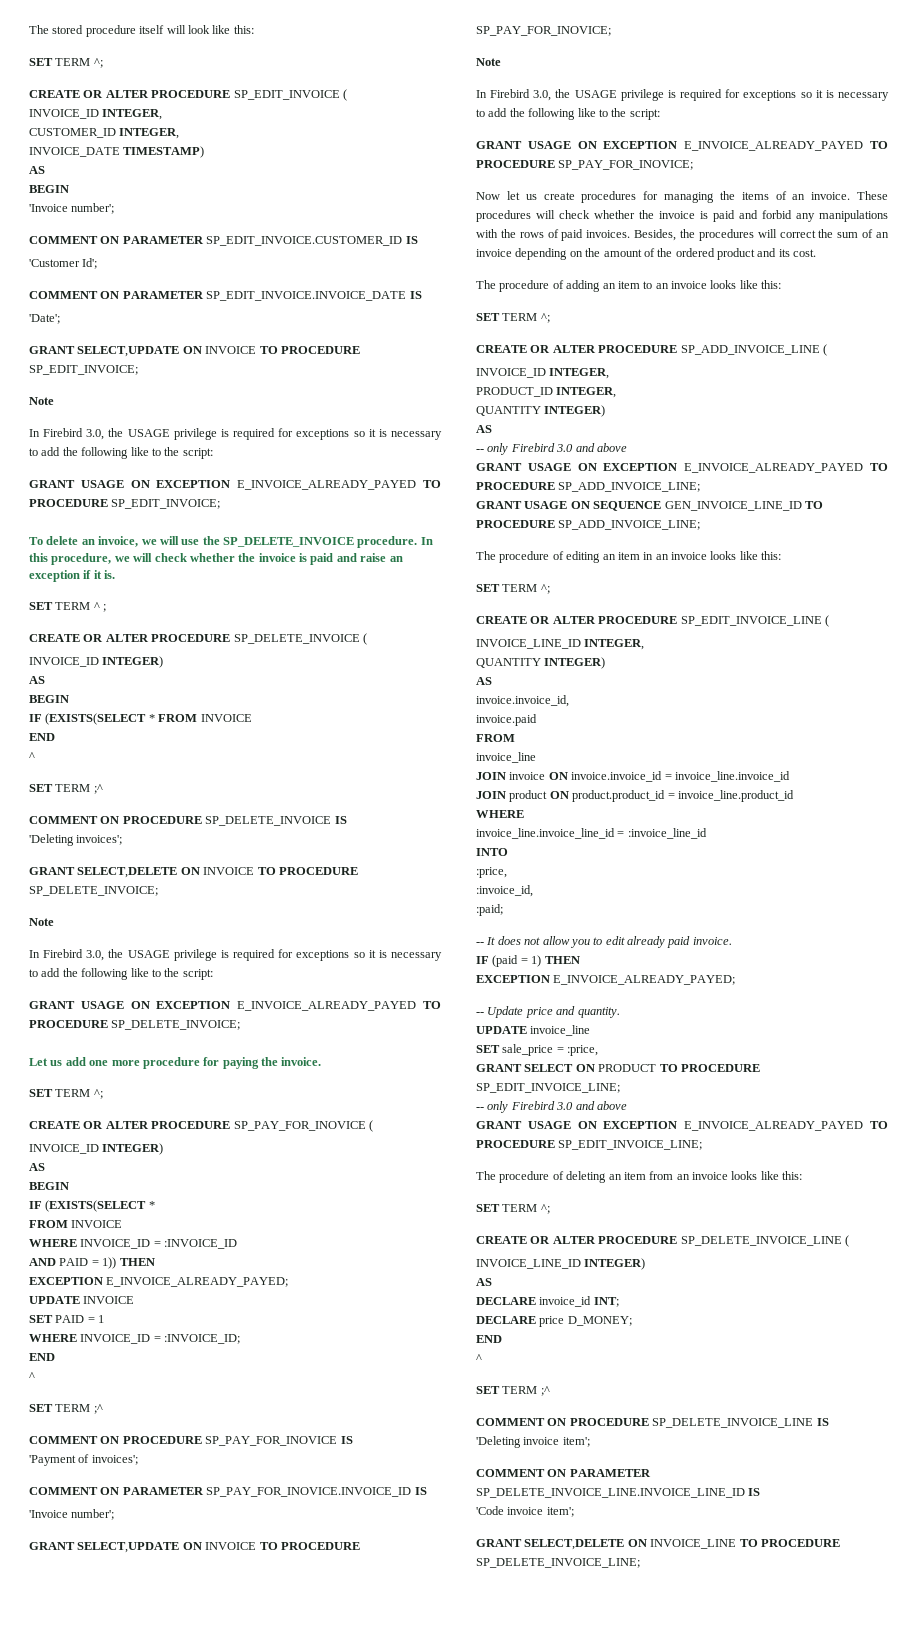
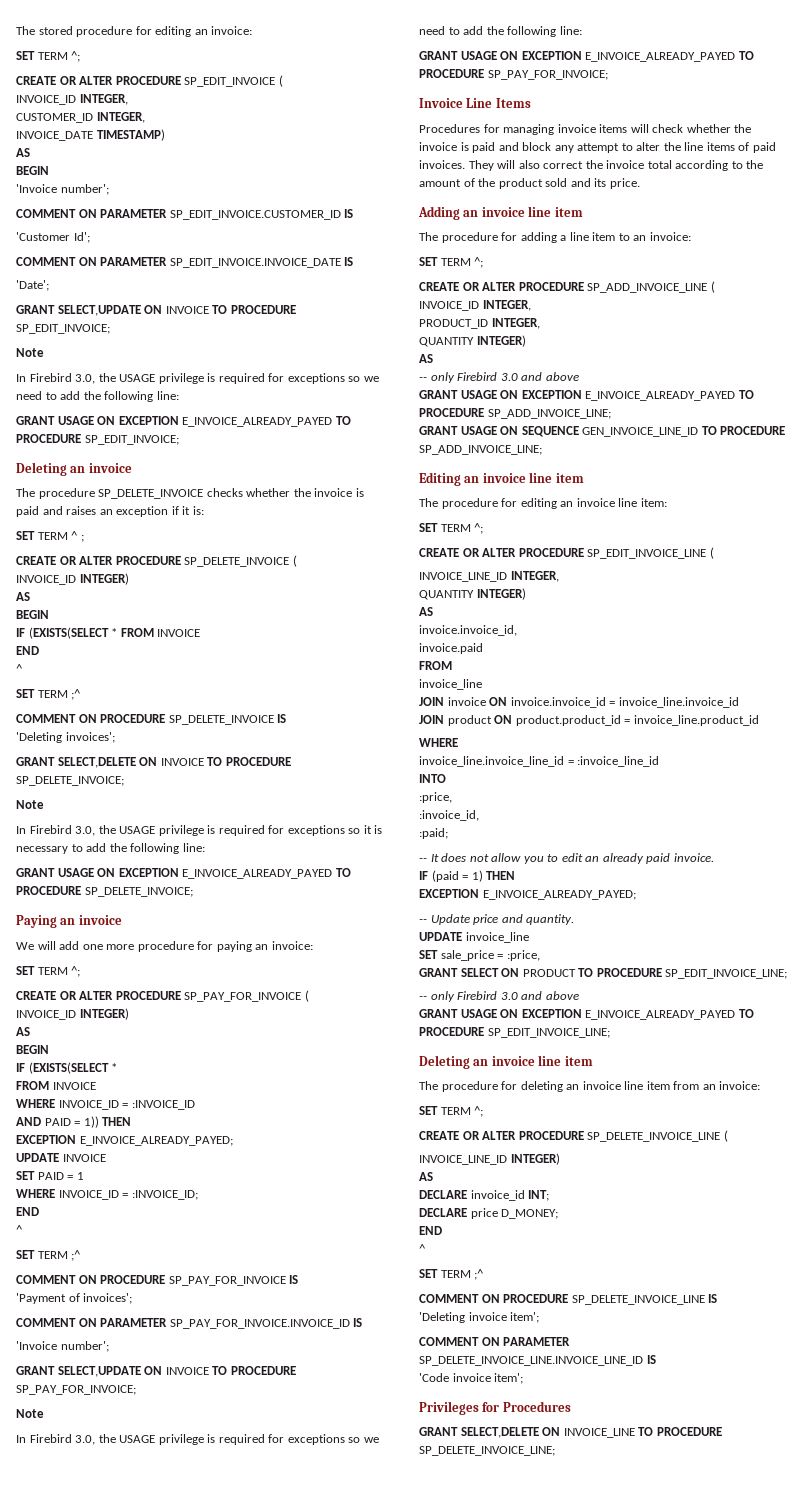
[139,25,254,34] itself will look like this: -> [135,26,253,37] for editing an invoice:
[368,429,442,440] [29,447,213,459] it is necessary to add the following like to the script: -> [363,376,379,382] [16,391,179,402] we need to add the following line:
[29,536,433,548] [29,553,387,565] To delete an invoice, we will use the SP_DELETE_INVOICE procedure. In this procedure, we will check whether the invoice is paid and raise -> [16,462,132,476] [16,488,364,499] [16,506,97,517] Deleting an invoice // The procedure SP_DELETE_INVOICE checks whether the invoice is paid and raises
[104,570,116,579] is. -> [192,506,204,515] is:
[130,968,213,980] like to the script: -> [182,843,205,852] line:
[29,1058,63,1066] Let us -> [16,915,122,928] [16,941,56,950] Paying an invoice // We will
[261,1057,322,1066] [29,1089,103,1099] [29,1121,366,1131] the invoice. // SET TERM ^; // CREATE OR ALTER PROCEDURE SP_PAY_FOR_INOVICE -> [255,941,313,950] [16,966,81,977] [16,991,302,1002] an invoice: // SET TERM ^; // CREATE OR ALTER PROCEDURE SP_PAY_FOR_INVOICE
[205,1436,338,1446] SP_PAY_FOR_INOVICE -> [168,1276,286,1286] SP_PAY_FOR_INVOICE
[206,1487,412,1497] SP_PAY_FOR_INOVICE.INVOICE_ID -> [169,1319,350,1329] SP_PAY_FOR_INVOICE.INVOICE_ID
[476,26,611,36] SP_PAY_FOR_INOVICE; -> [16,1385,136,1395] SP_PAY_FOR_INVOICE;
[815,90,889,101] [476,108,660,120] [476,141,888,151] [476,160,694,170] [476,191,888,203] [476,210,888,222] [476,229,889,241] [476,248,817,260] [476,280,782,292] it is necessary to add the following like to the script: // GRANT USAGE ON EXCEPTION E_INVOICE_ALREADY_PAYED TO PROCEDURE SP_PAY_FOR_INOVICE; // Now let us create procedures for managing the items of an invoice. These procedures will check whether the invoice is paid and forbid any manipulations with the rows of paid invoices. Besides, the procedures will correct the sum of an invoice depending on the amount of the ordered product and its cost. // The procedure of adding an item to an invoice looks like this: -> [363,1437,379,1443] [419,26,582,37] [419,51,754,62] [419,69,608,80] [419,98,531,108] [419,124,752,135] [419,142,776,153] [419,160,764,171] [419,178,640,189] [418,206,583,220] [419,232,691,243] we need to add the following line: // GRANT USAGE ON EXCEPTION E_INVOICE_ALREADY_PAYED TO PROCEDURE SP_PAY_FOR_INVOICE; // Invoice Line Items // Procedures for managing invoice items will check whether the invoice is paid and block any attempt to alter the line items of paid invoices. They will also correct the invoice total according to the amount of the product sold and its price. // Adding an invoice line item // The procedure for adding a line item to an invoice:
[476,551,782,563] // The procedure of editing an item in an invoice looks like this: -> [419,472,584,486] [419,498,667,509] // Editing an invoice line item // The procedure for editing an invoice line item:
(625, 940) none -> [585,856,600,862] an
[476,1171,564,1183] // The procedure of -> [419,1055,593,1069] [419,1081,518,1092] // Deleting an invoice line item // The procedure for
(622, 1177) none -> [582,1081,644,1090] invoice line
[692,1171,803,1180] invoice looks like this: -> [719,1081,761,1090] invoice:
(574, 1512) none -> [419,1401,571,1415] // Privileges for Procedures

